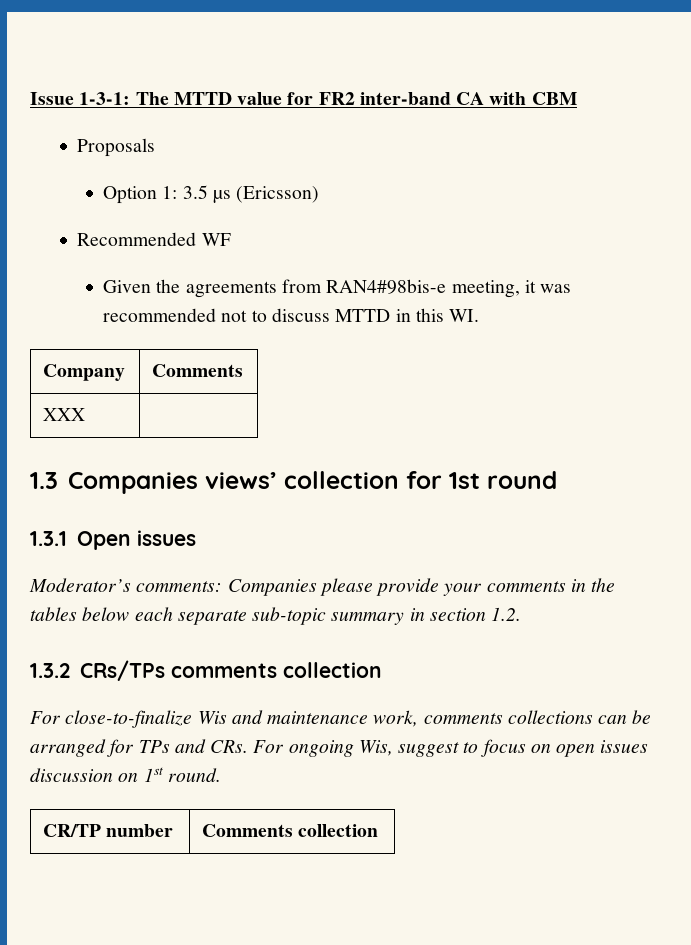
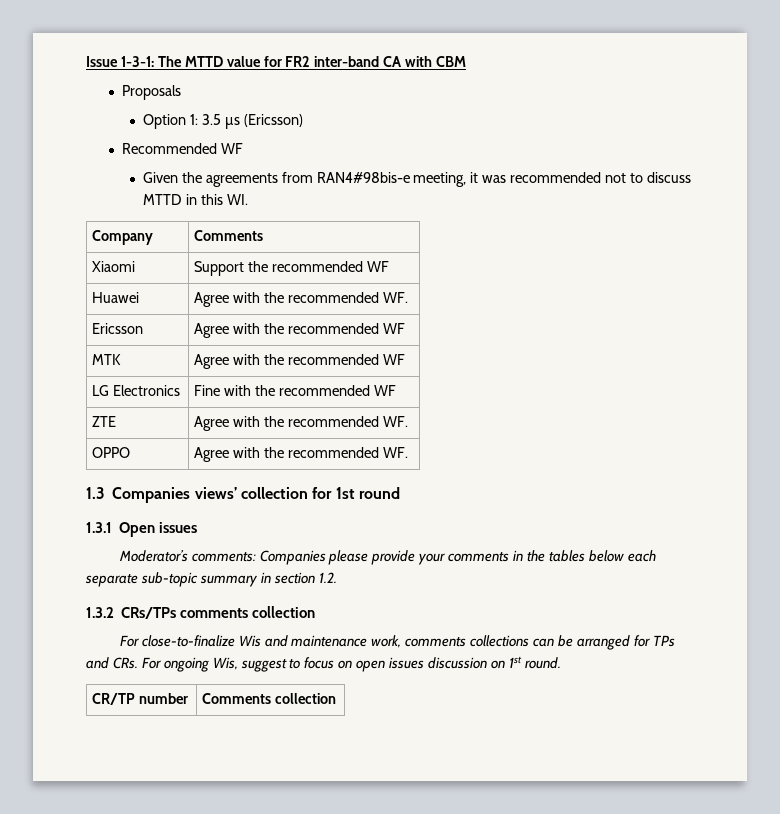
[43,408,86,421] XXX | -> [92,261,136,272] [194,261,389,276] [92,292,140,303] [194,292,408,307] [92,323,144,334] [194,323,405,338] [92,354,122,365] [194,354,405,369] [92,385,181,396] [194,385,396,396] [92,416,117,427] [194,416,408,431] [92,447,131,458] [194,447,408,462] Xiaomi | Support the recommended WF // Huawei | Agree with the recommended WF. // Ericsson | Agree with the recommended WF // MTK | Agree with the recommended WF // LG Electronics | Fine with the recommended WF // ZTE | Agree with the recommended WF. // OPPO | Agree with the recommended WF.

